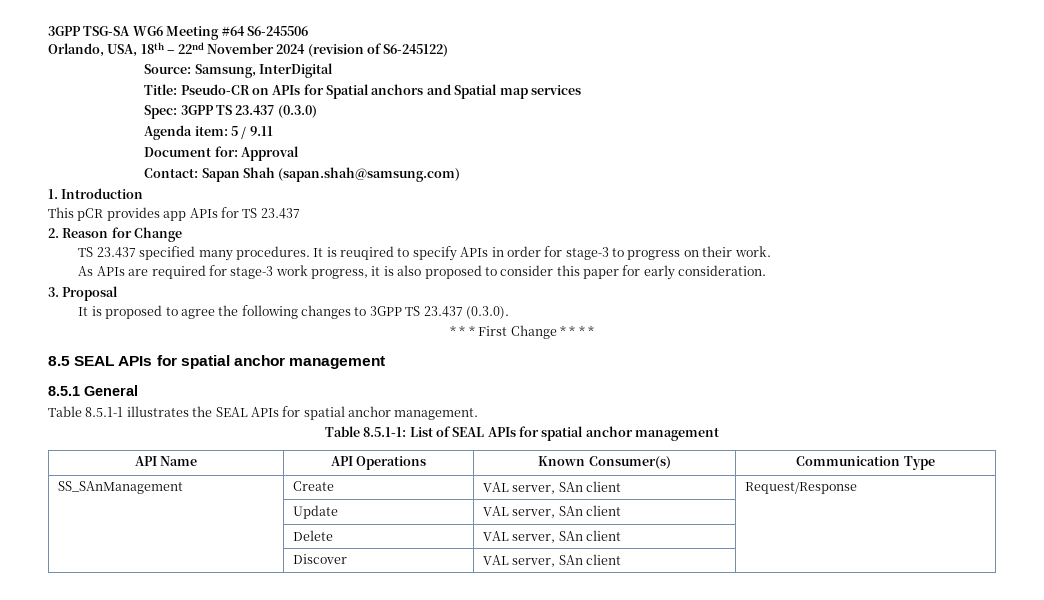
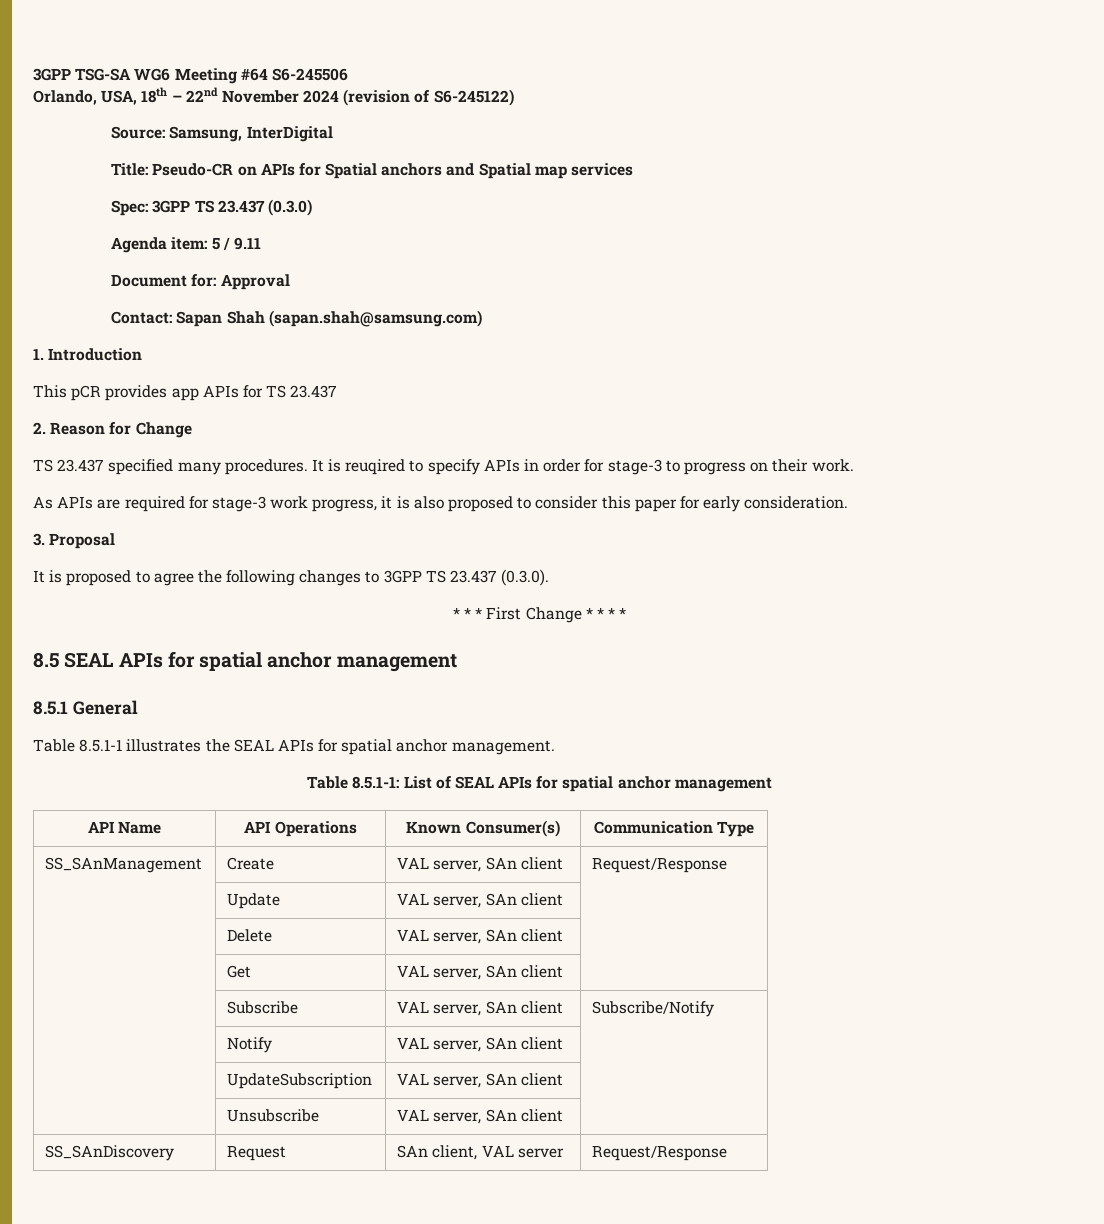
[292,554,347,564] [482,554,622,567] Discover | VAL server, SAn client | -> [227,965,252,978] [397,965,563,980] [227,1001,299,1014] [397,1001,563,1016] [592,1001,715,1017] [227,1037,273,1053] [397,1037,563,1052] [227,1073,373,1089] [397,1073,563,1088] [227,1109,320,1122] [397,1109,563,1124] [45,1145,175,1161] [227,1146,287,1161] [397,1145,564,1160] [592,1145,728,1161] Get | VAL server, SAn client | // | Subscribe | VAL server, SAn client | Subscribe/Notify // | Notify | VAL server, SAn client | // | UpdateSubscription | VAL server, SAn client | // | Unsubscribe | VAL server, SAn client | // SS_SAnDiscovery | Request | SAn client, VAL server | Request/Response

